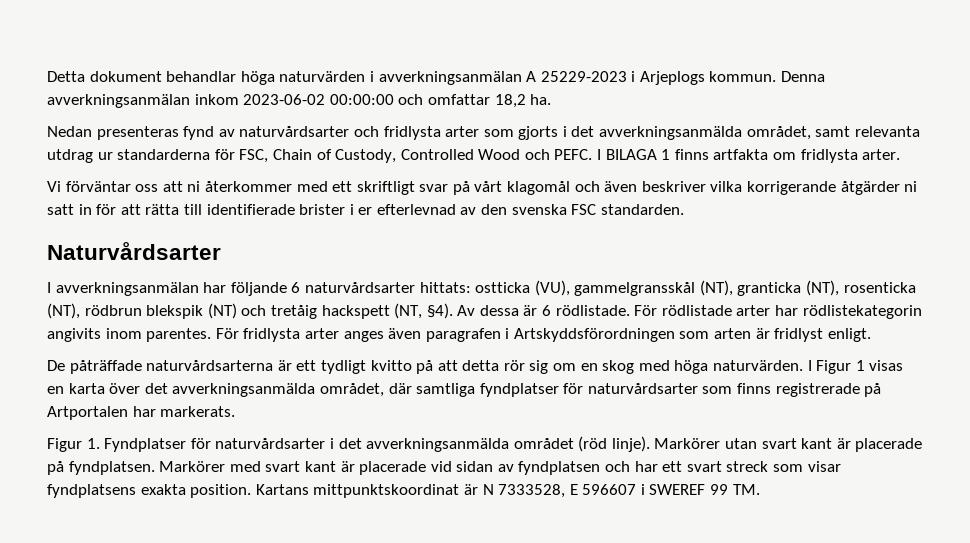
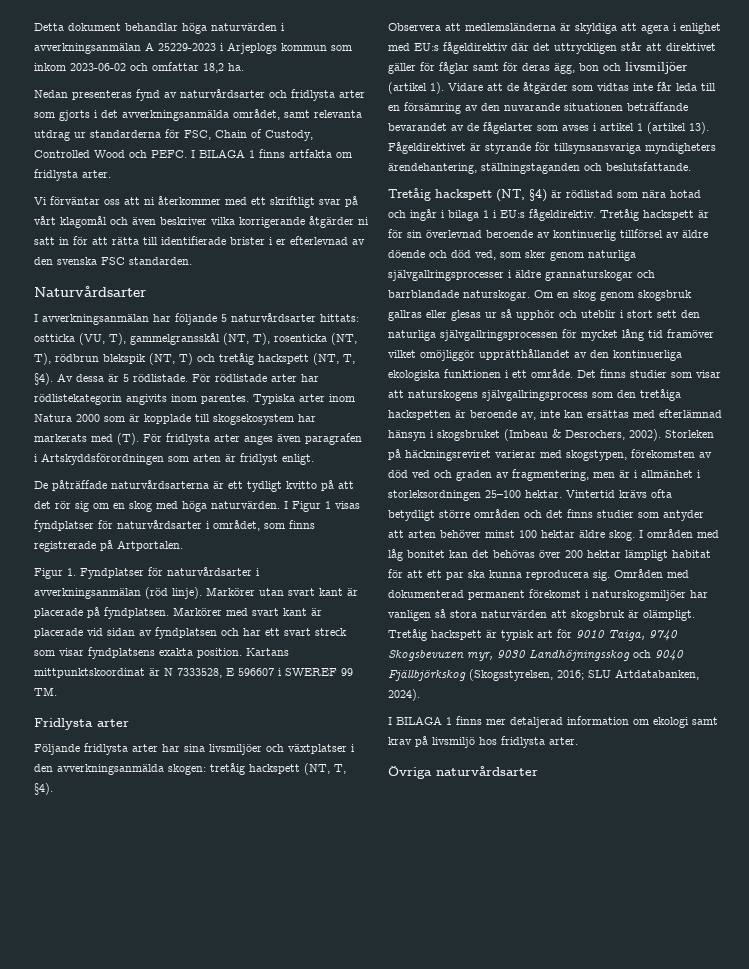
[709,71,826,82] [47,94,190,108] kommun. Denna avverkningsanmälan -> [281,43,352,51] kommun som
[329,94,394,105] 00:00:00 -> (126, 67) none
[291,282,301,293] 6 -> [221,314,227,322] 5
[534,280,916,296] [47,303,237,319] (VU), gammelgransskål (NT), granticka (NT), rosenticka (NT), rödbrun blekspik (NT) -> [79,333,357,345] [34,353,193,365] (VU, T), gammelgransskål (NT, T), rosenticka (NT, T), rödbrun blekspik (NT, T)
(423, 311) none -> [343,354,355,364] T,
[542,305,552,316] 6 -> [123,374,129,382] 5
(212, 335) none -> [253,394,355,405] [34,414,316,425] [34,433,139,445] Typiska arter inom Natura 2000 som är kopplade till skogsekosystem har markerats med (T).
[462,360,500,371] detta -> [34,501,51,509] det
[47,383,476,397] en karta över det avverkningsanmälda området, där samtliga -> (360, 505) none
(698, 388) none -> [206,520,260,531] i området,
[47,406,236,420] Artportalen har markerats. -> [117,540,183,551] Artportalen.
[338,438,574,452] det avverkningsanmälda området -> [34,588,141,599] avverkningsanmälan
(760, 489) none -> [34,718,129,730] [34,743,355,755] [34,763,346,775] [34,783,53,795] [388,23,721,34] [388,42,716,54] [388,62,688,74] [388,82,716,94] [388,102,688,114] [388,122,709,134] [388,142,716,154] [388,162,691,174] [388,188,701,202] [388,209,709,221] [388,229,708,241] [388,250,636,261] [388,270,655,281] [388,290,692,301] [388,309,700,321] [388,329,714,341] [388,349,682,361] [388,369,721,381] [388,389,681,401] [388,409,722,420] [388,429,714,441] [388,449,712,461] [388,469,701,481] [388,489,672,501] [388,509,704,521] [388,529,719,541] [388,549,711,561] [388,569,689,581] [388,589,708,601] [388,609,695,621] [388,629,678,641] [388,649,684,661] [388,669,699,681] [388,689,420,701] [388,716,718,728] [388,736,578,748] [388,766,538,779] // Fridlysta arter // Följande fridlysta arter har sina livsmiljöer och växtplatser i den avverkningsanmälda skogen: tretåig hackspett (NT, T, §4). // Observera att medlemsländerna är skyldiga att agera i enlighet med EU:s fågeldirektiv där det uttryckligen står att direktivet gäller för fåglar samt för deras ägg, bon och livsmiljöer (artikel 1). Vidare att de åtgärder som vidtas inte får leda till en försämring av den nuvarande situationen beträffande bevarandet av de fågelarter som avses i artikel 1 (artikel 13). Fågeldirektivet är styrande för tillsynsansvariga myndigheters ärendehantering, ställningstaganden och beslutsfattande. // Tretåig hackspett (NT, §4) är rödlistad som nära hotad och ingår i bilaga 1 i EU:s fågeldirektiv. Tretåig hackspett är för sin överlevnad beroende av kontinuerlig tillförsel av äldre döende och död ved, som sker genom naturliga självgallringsprocesser i äldre grannaturskogar och barrblandade naturskogar. Om en skog genom skogsbruk gallras eller glesas ur så upphör och uteblir i stort sett den naturliga självgallringsprocessen för mycket lång tid framöver vilket omöjliggör upprätthållandet av den kontinuerliga ekologiska funktionen i ett område. Det finns studier som visar att naturskogens självgallringsprocess som den tretåiga hackspetten är beroende av, inte kan ersättas med efterlämnad hänsyn i skogsbruket (Imbeau & Desrochers, 2002). Storleken på häckningsreviret varierar med skogstypen, förekomsten av död ved och graden av fragmentering, men är i allmänhet i storleksordningen 25–100 hektar. Vintertid krävs ofta betydligt större områden och det finns studier som antyder att arten behöver minst 100 hektar äldre skog. I områden med låg bonitet kan det behövas över 200 hektar lämpligt habitat för att ett par ska kunna reproducera sig. Områden med dokumenterad permanent förekomst i naturskogsmiljöer har vanligen så stora naturvärden att skogsbruk är olämpligt. Tretåig hackspett är typisk art för 9010 Taiga, 9740 Skogsbevuxen myr, 9030 Landhöjningsskog och 9040 Fjällbjörkskog (Skogsstyrelsen, 2016; SLU Artdatabanken, 2024). // I BILAGA 1 finns mer detaljerad information om ekologi samt krav på livsmiljö hos fridlysta arter. // Övriga naturvårdsarter

